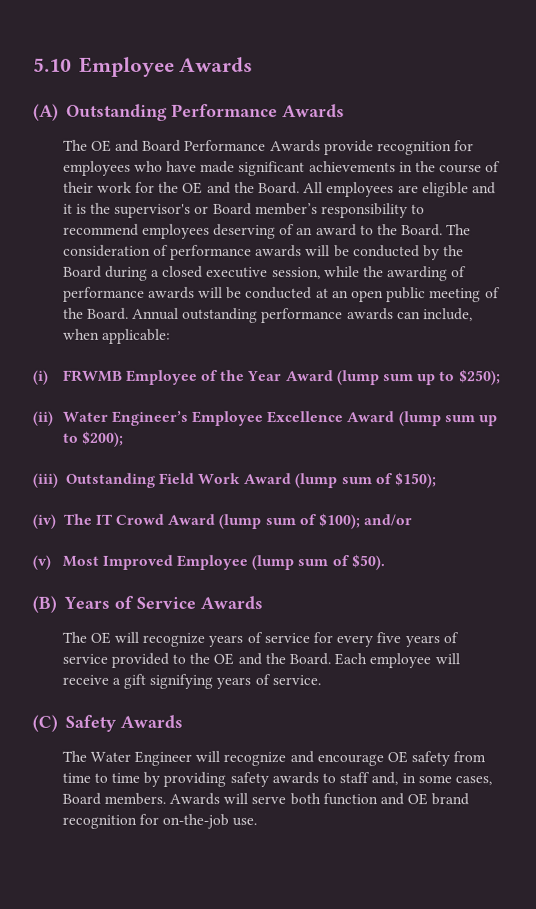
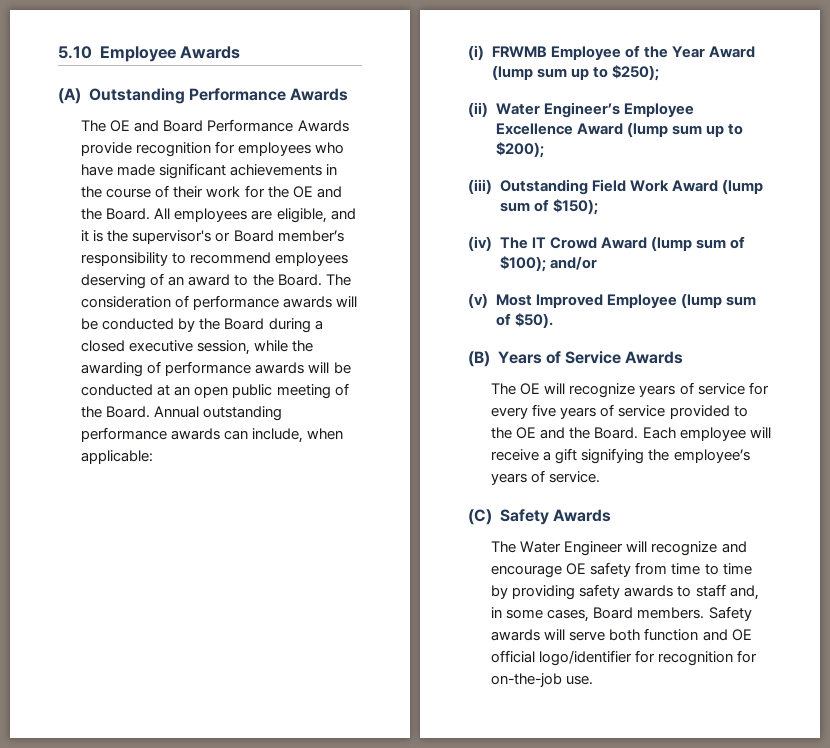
[421,182,469,198] eligible -> [276,208,327,223] eligible,
(214, 681) none -> [648,449,750,463] the employee’s
[169,792,221,805] Awards -> [708,606,752,621] [491,629,541,641] Safety awards
[431,793,470,806] brand -> [491,650,656,666] official logo/identifier for

